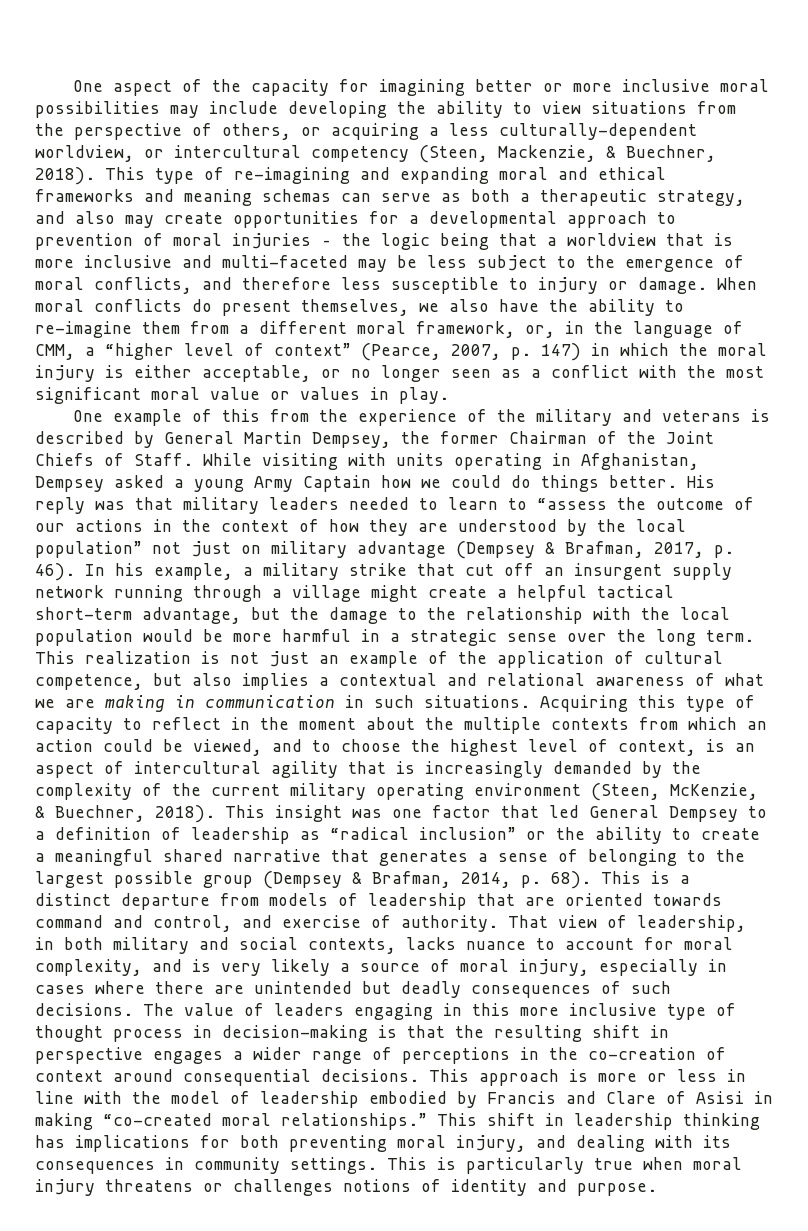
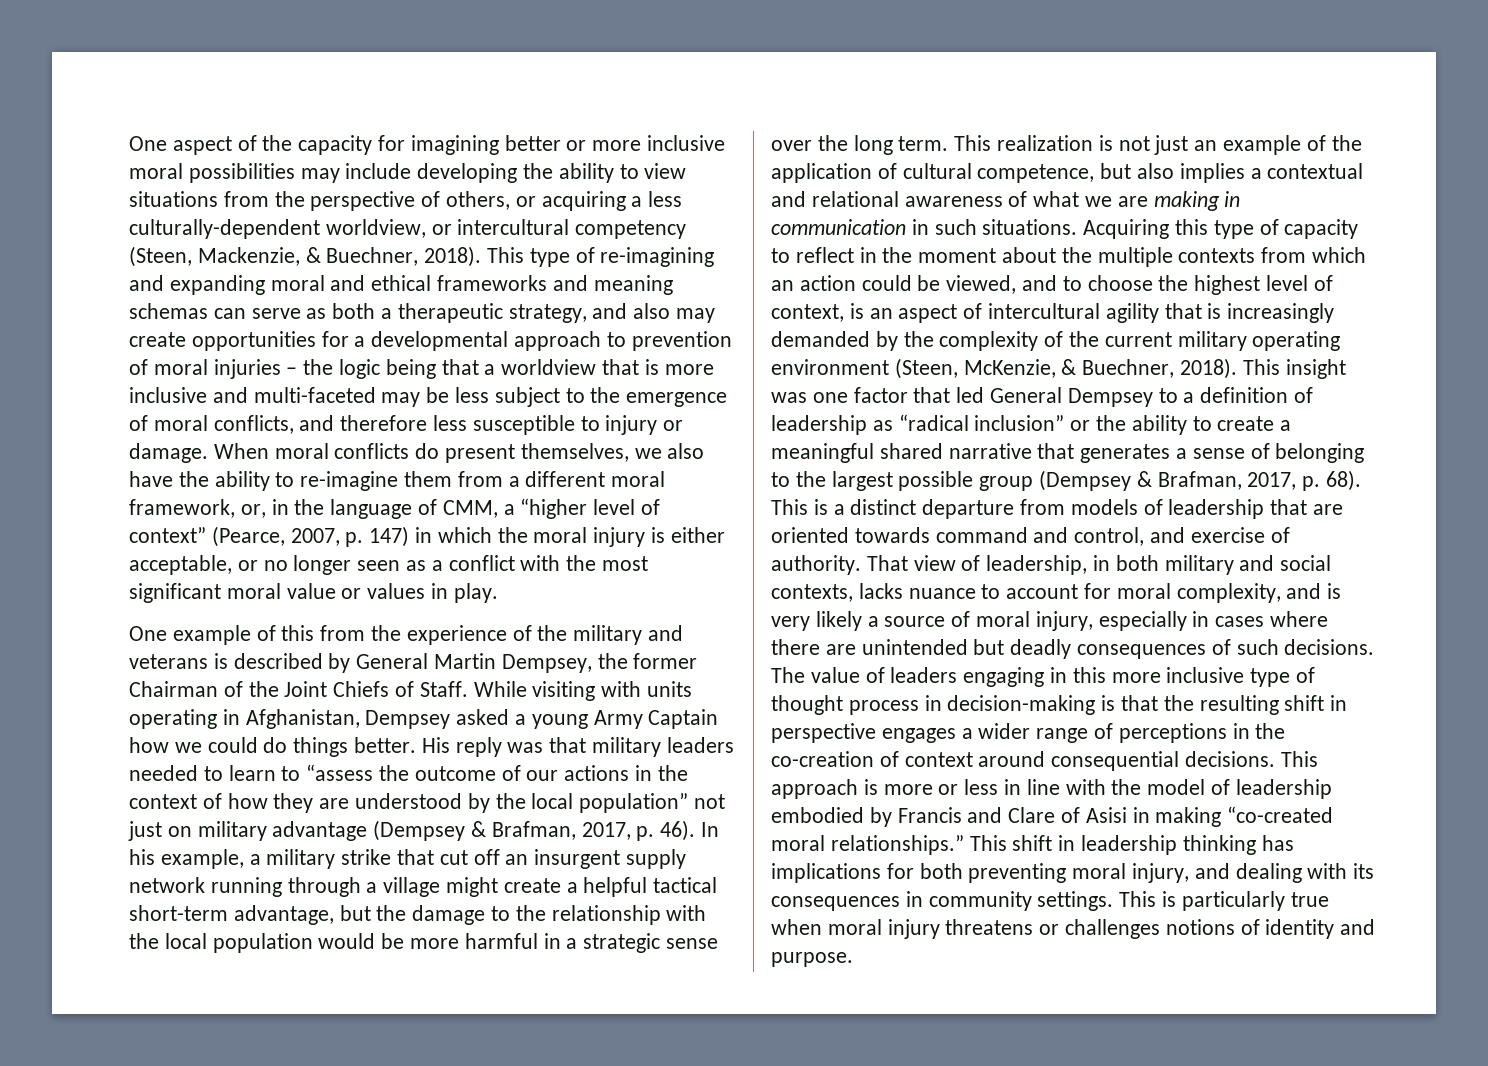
[461,872,511,888] 2014, -> [1247,472,1297,490] 2017,

